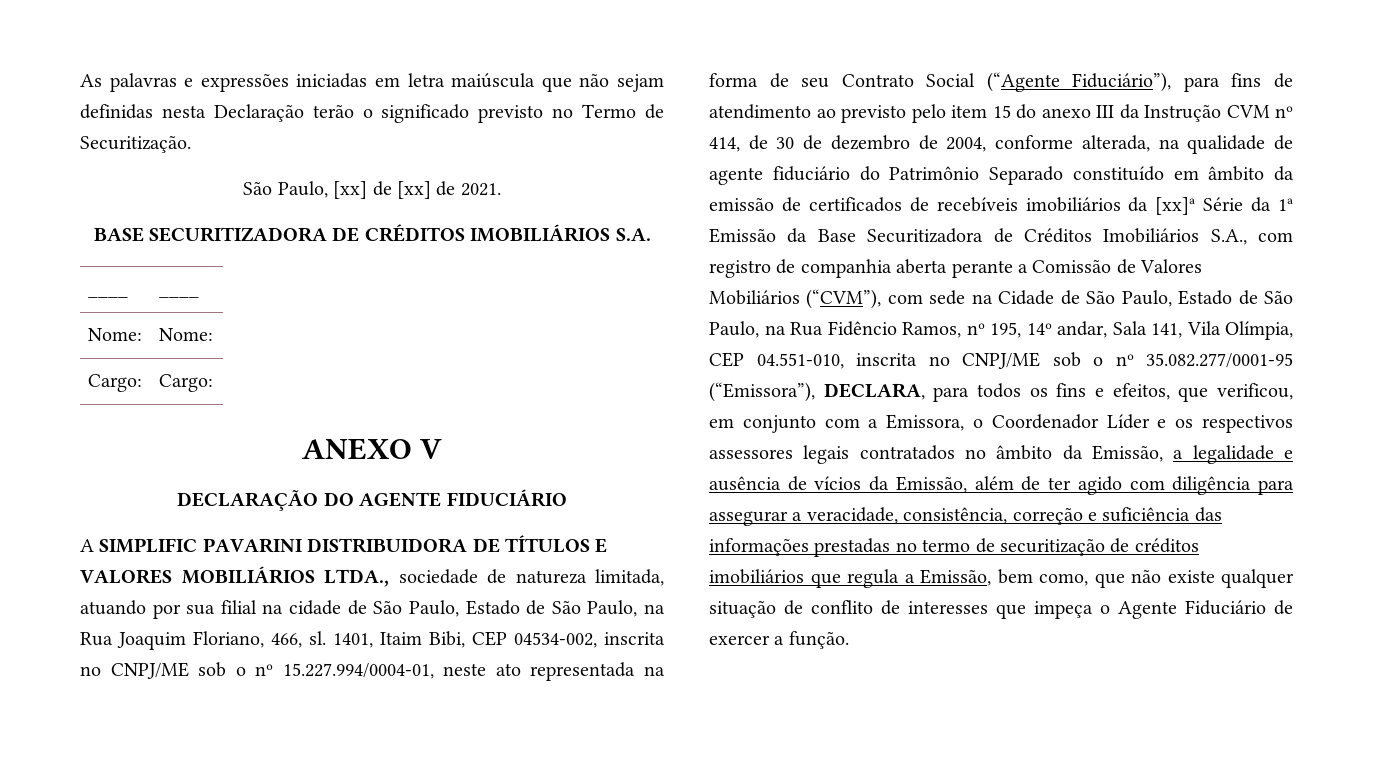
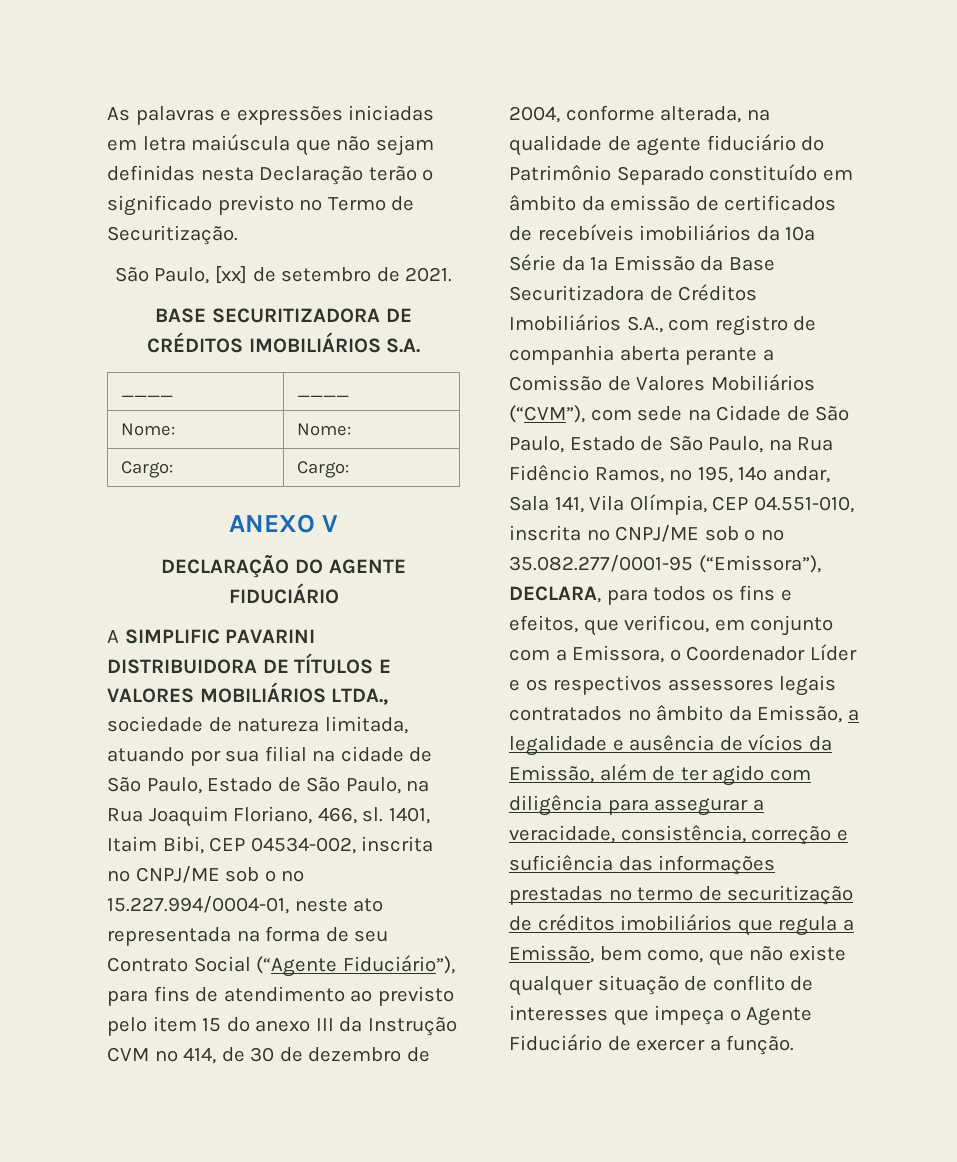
[396,181,431,199] [xx] -> [281,267,372,282] setembro
[1155,197,1196,215] [xx]ª -> [785,226,816,241] 10ª

